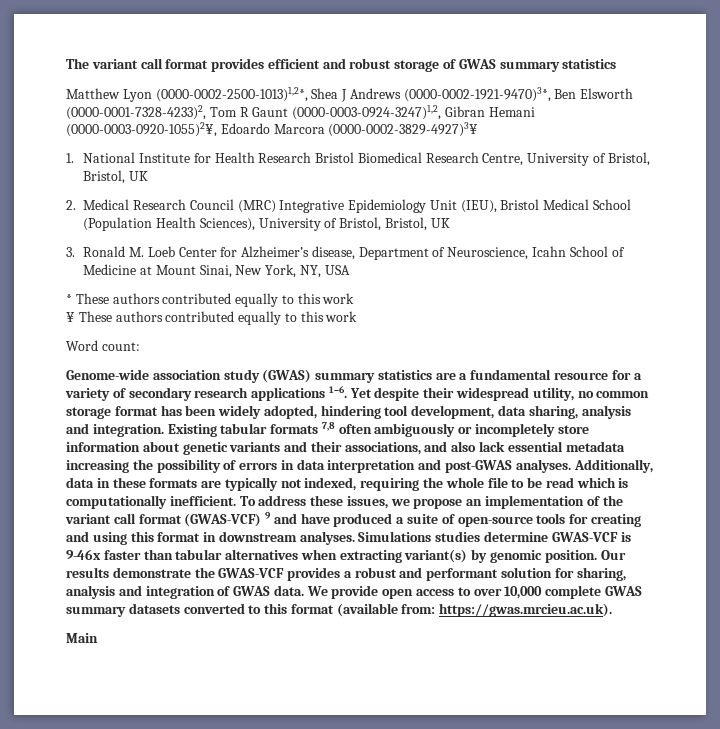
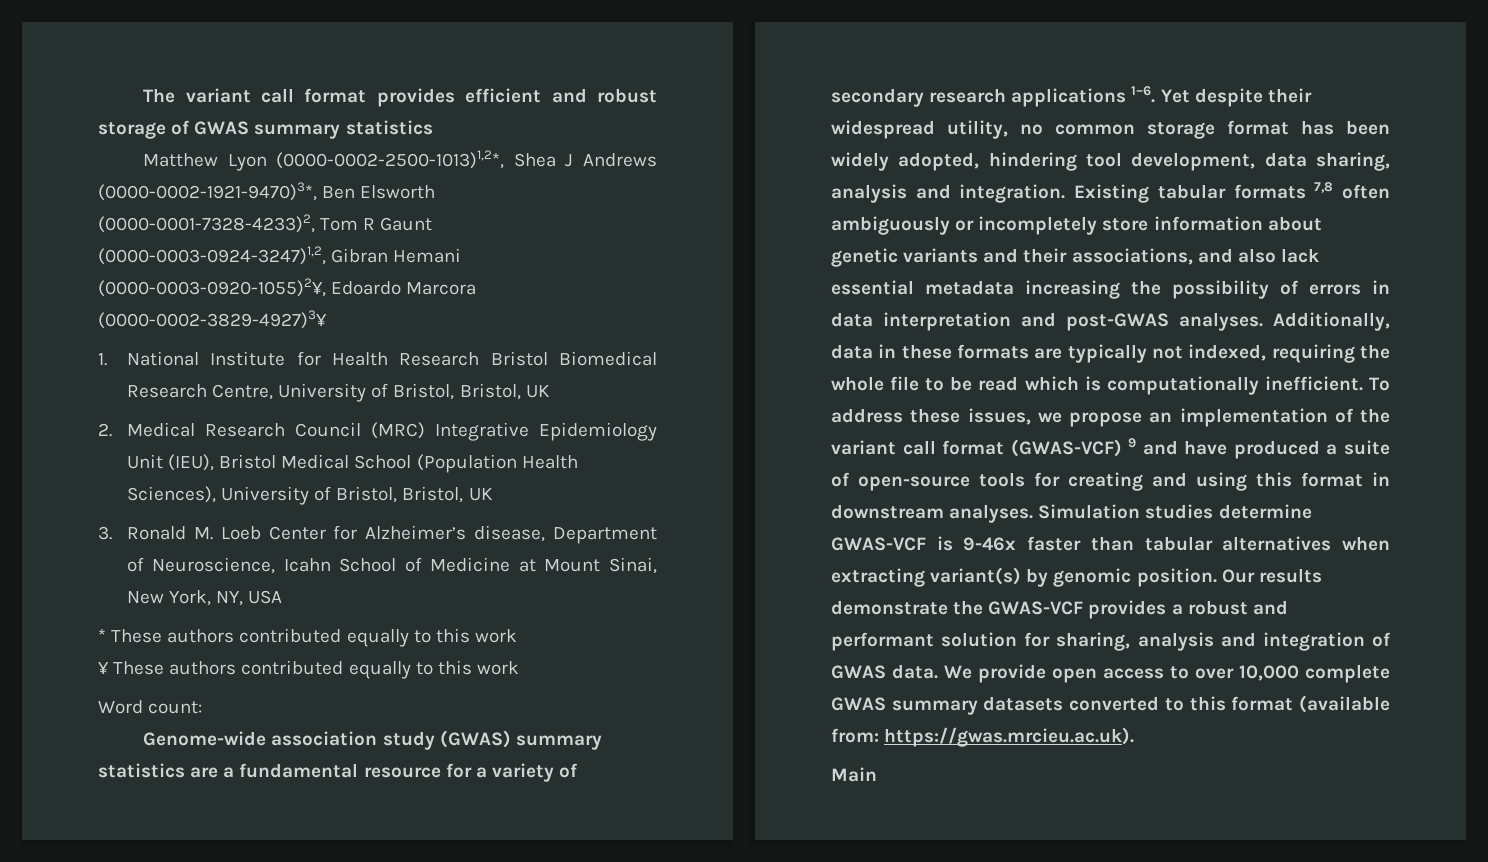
[358,531,432,542] Simulations -> [1038,504,1141,519] Simulation

